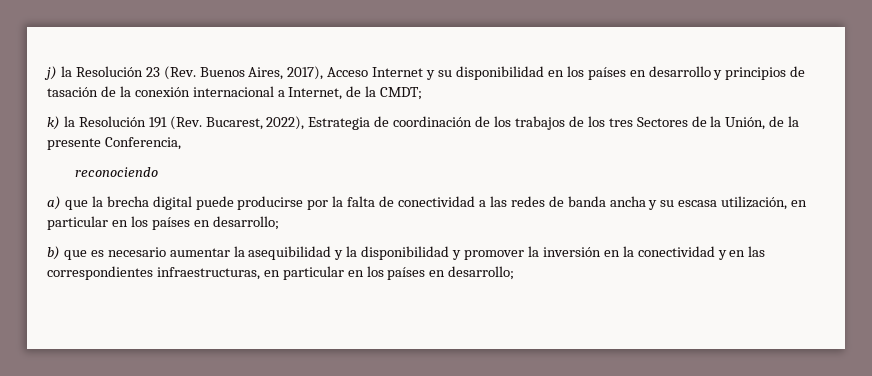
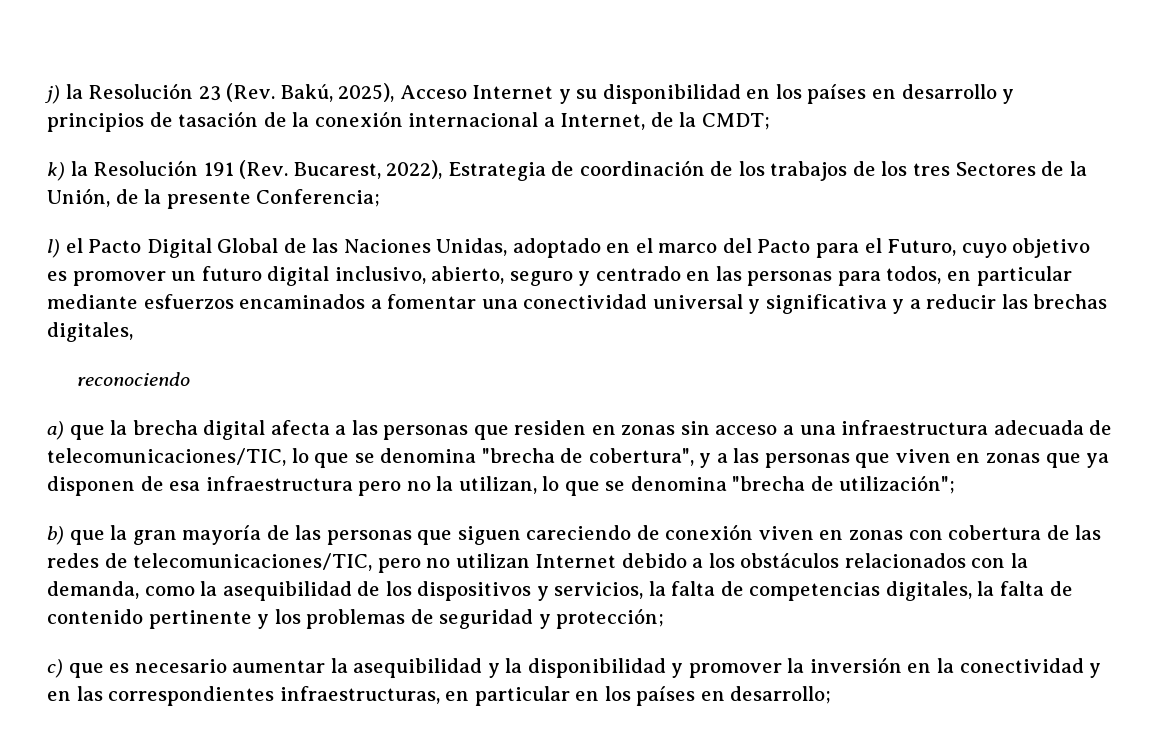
[199,66,324,80] Buenos Aires, 2017), -> [280,83,395,102] Bakú, 2025),
[104,137,181,150] Conferencia, -> [256,189,381,207] [47,238,1091,258] [47,266,1072,286] [47,294,1108,314] [47,322,133,342] Conferencia; // l) el Pacto Digital Global de las Naciones Unidas, adoptado en el marco del Pacto para el Futuro, cuyo objetivo es promover un futuro digital inclusivo, abierto, seguro y centrado en las personas para todos, en particular mediante esfuerzos encaminados a fomentar una conectividad universal y significativa y a reducir las brechas digitales,
[195,196,808,210] [47,216,279,230] [47,246,60,260] puede producirse por la falta de conectividad a las redes de banda ancha y su escasa utilización, en particular en los países en desarrollo; // b) -> [270,420,1113,440] [47,448,1110,468] [47,475,956,496] [47,524,1102,545] [47,553,1028,573] [47,581,1073,601] [47,608,665,629] [47,659,63,678] afecta a las personas que residen en zonas sin acceso a una infraestructura adecuada de telecomunicaciones/TIC, lo que se denomina "brecha de cobertura", y a las personas que viven en zonas que ya disponen de esa infraestructura pero no la utilizan, lo que se denomina "brecha de utilización"; // b) que la gran mayoría de las personas que siguen careciendo de conexión viven en zonas con cobertura de las redes de telecomunicaciones/TIC, pero no utilizan Internet debido a los obstáculos relacionados con la demanda, como la asequibilidad de los dispositivos y servicios, la falta de competencias digitales, la falta de contenido pertinente y los problemas de seguridad y protección; // c)

